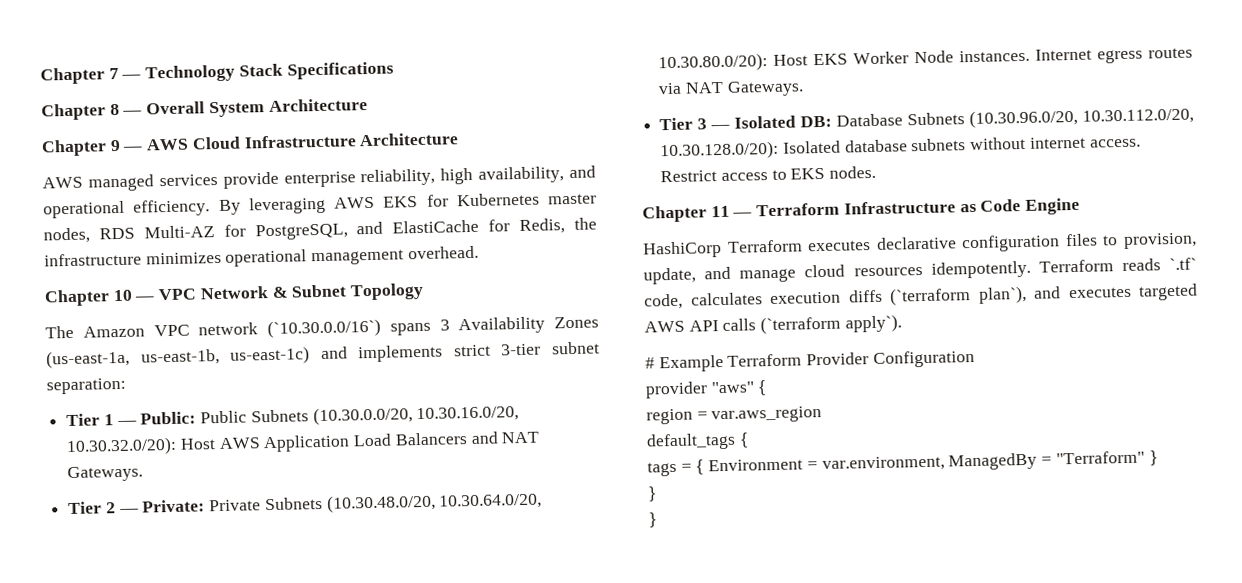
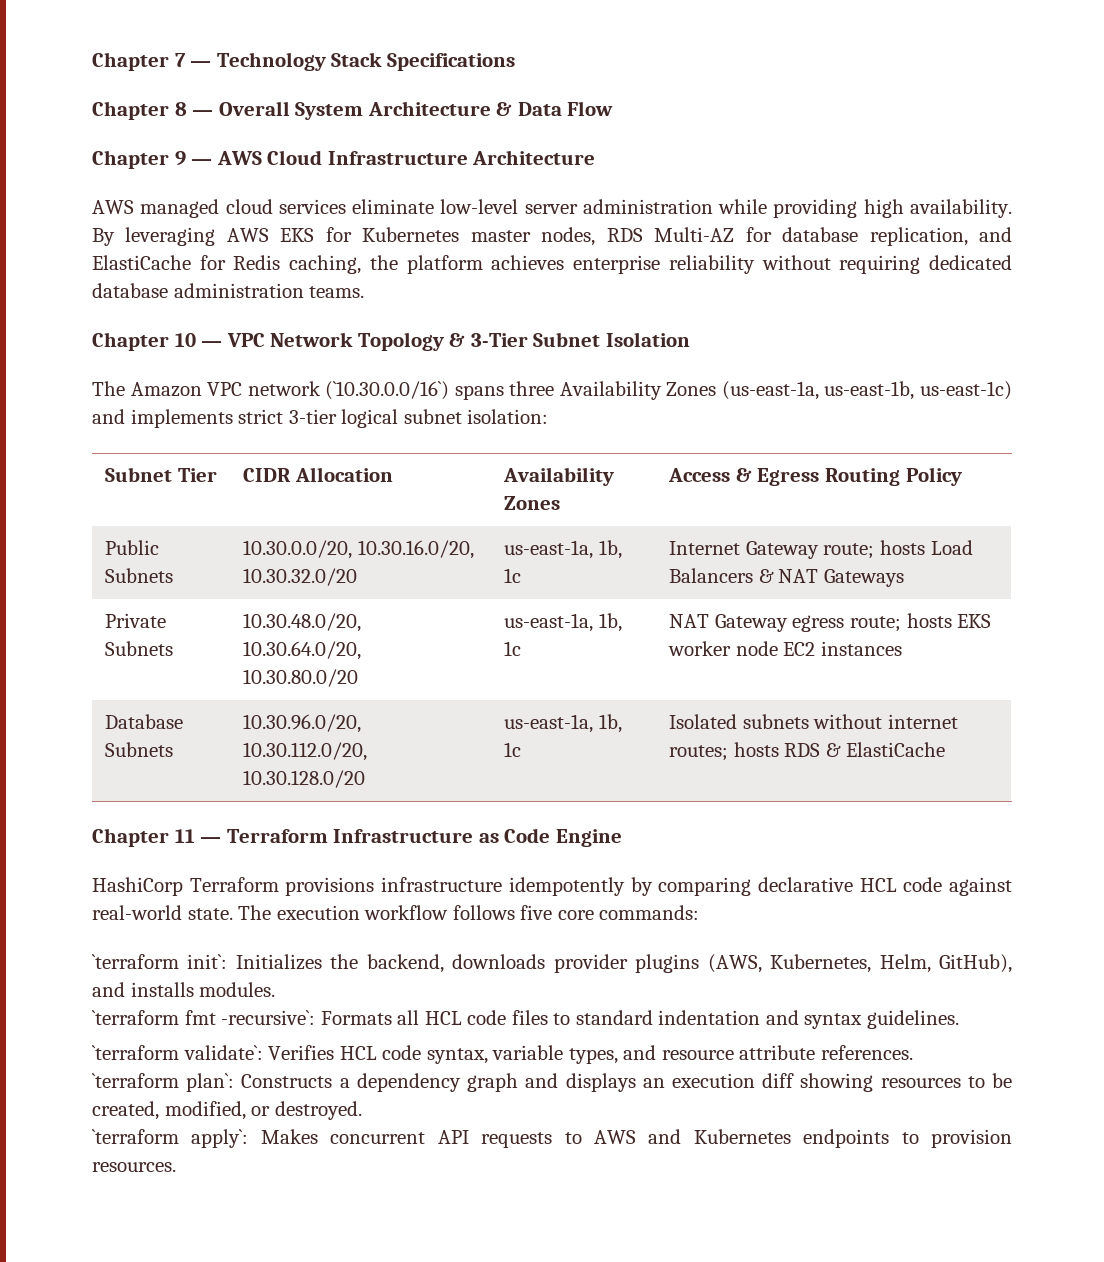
(368, 105) none -> [496,101,614,116] & Data Flow
[158,165,596,189] [43,199,211,219] services provide enterprise reliability, high availability, and operational efficiency. -> [225,199,1012,218] cloud services eliminate low-level server administration while providing high availability.
[254,223,348,241] PostgreSQL, -> [782,227,968,246] database replication,
[519,217,598,235] [44,245,479,267] Redis, the infrastructure minimizes operational management overhead. -> [233,255,1013,274] [92,283,365,298] Redis caching, the platform achieves enterprise reliability without requiring dedicated database administration teams.
[271,282,425,301] & Subnet Topology -> [357,332,690,351] Topology & 3-Tier Subnet Isolation
[439,319,450,331] 3 -> [509,381,555,396] three
[550,341,600,355] [46,377,126,395] [66,406,520,427] [66,431,540,457] [67,465,144,483] [68,493,543,515] [658,47,1193,73] [658,80,804,97] [659,108,1194,131] [660,136,1141,161] [660,165,877,183] subnet separation: // Tier 1 — Public: Public Subnets (10.30.0.0/20, 10.30.16.0/20, 10.30.32.0/20): Host AWS Application Load Balancers and NAT Gateways. // Tier 2 — Private: Private Subnets (10.30.48.0/20, 10.30.64.0/20, 10.30.80.0/20): Host EKS Worker Node instances. Internet egress routes via NAT Gateways. // Tier 3 — Isolated DB: Database Subnets (10.30.96.0/20, 10.30.112.0/20, 10.30.128.0/20): Isolated database subnets without internet access. Restrict access to EKS nodes. -> [341,409,549,428] [105,467,217,482] [243,467,393,482] [503,467,615,486] [504,496,561,510] [668,467,962,486] [105,540,160,555] [105,568,174,583] [243,540,474,559] [243,568,358,586] [504,540,622,559] [504,568,522,583] [669,540,973,559] [669,568,904,587] [105,613,167,628] [105,641,174,656] [243,613,362,632] [243,641,362,660] [243,669,359,687] [504,613,622,632] [504,641,522,656] [669,613,992,632] [668,641,902,656] [105,714,184,729] [105,742,174,757] [243,714,362,733] [243,742,368,761] [243,770,366,788] [504,714,622,733] [504,742,522,757] [669,714,958,729] [669,742,945,761] logical subnet isolation: // Subnet Tier | CIDR Allocation | Availability Zones | Access & Egress Routing Policy // Public Subnets | 10.30.0.0/20, 10.30.16.0/20, 10.30.32.0/20 | us-east-1a, 1b, 1c | Internet Gateway route; hosts Load Balancers & NAT Gateways // Private Subnets | 10.30.48.0/20, 10.30.64.0/20, 10.30.80.0/20 | us-east-1a, 1b, 1c | NAT Gateway egress route; hosts EKS worker node EC2 instances // Database Subnets | 10.30.96.0/20, 10.30.112.0/20, 10.30.128.0/20 | us-east-1a, 1b, 1c | Isolated subnets without internet routes; hosts RDS & ElastiCache
[808,232,1197,253] [643,257,1197,285] [644,283,1198,310] [644,314,902,335] [645,349,975,373] [645,380,768,399] [646,406,823,425] [646,432,749,451] [647,450,1158,477] [647,486,657,502] [648,512,657,528] executes declarative configuration files to provision, update, and manage cloud resources idempotently. Terraform reads `.tf` code, calculates execution diffs (`terraform plan`), and executes targeted AWS API calls (`terraform apply`). // # Example Terraform Provider Configuration // provider "aws" { // region = var.aws_region // default_tags { // tags = { Environment = var.environment, ManagedBy = "Terraform" } // } // } -> [285,877,1013,896] [92,905,700,920] [92,954,1013,973] [92,982,276,997] [92,1010,959,1029] [92,1045,913,1064] [92,1073,1012,1092] [92,1101,362,1120] [92,1129,1012,1148] [92,1162,176,1172] provisions infrastructure idempotently by comparing declarative HCL code against real-world state. The execution workflow follows five core commands: // `terraform init`: Initializes the backend, downloads provider plugins (AWS, Kubernetes, Helm, GitHub), and installs modules. // `terraform fmt -recursive`: Formats all HCL code files to standard indentation and syntax guidelines. // `terraform validate`: Verifies HCL code syntax, variable types, and resource attribute references. // `terraform plan`: Constructs a dependency graph and displays an execution diff showing resources to be created, modified, or destroyed. // `terraform apply`: Makes concurrent API requests to AWS and Kubernetes endpoints to provision resources.

